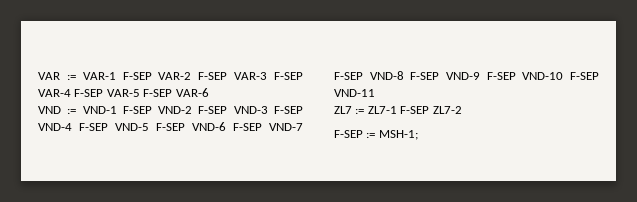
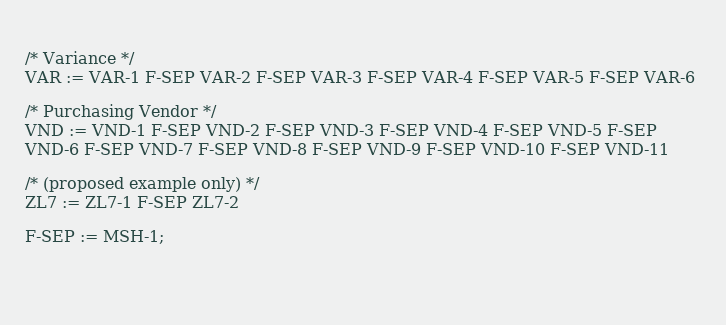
(38, 76) none -> [25,51,135,65] /* Variance */ //
(209, 92) none -> [25,104,217,120] // /* Purchasing Vendor */
(375, 93) none -> [25,177,260,192] // /* (proposed example only) */

